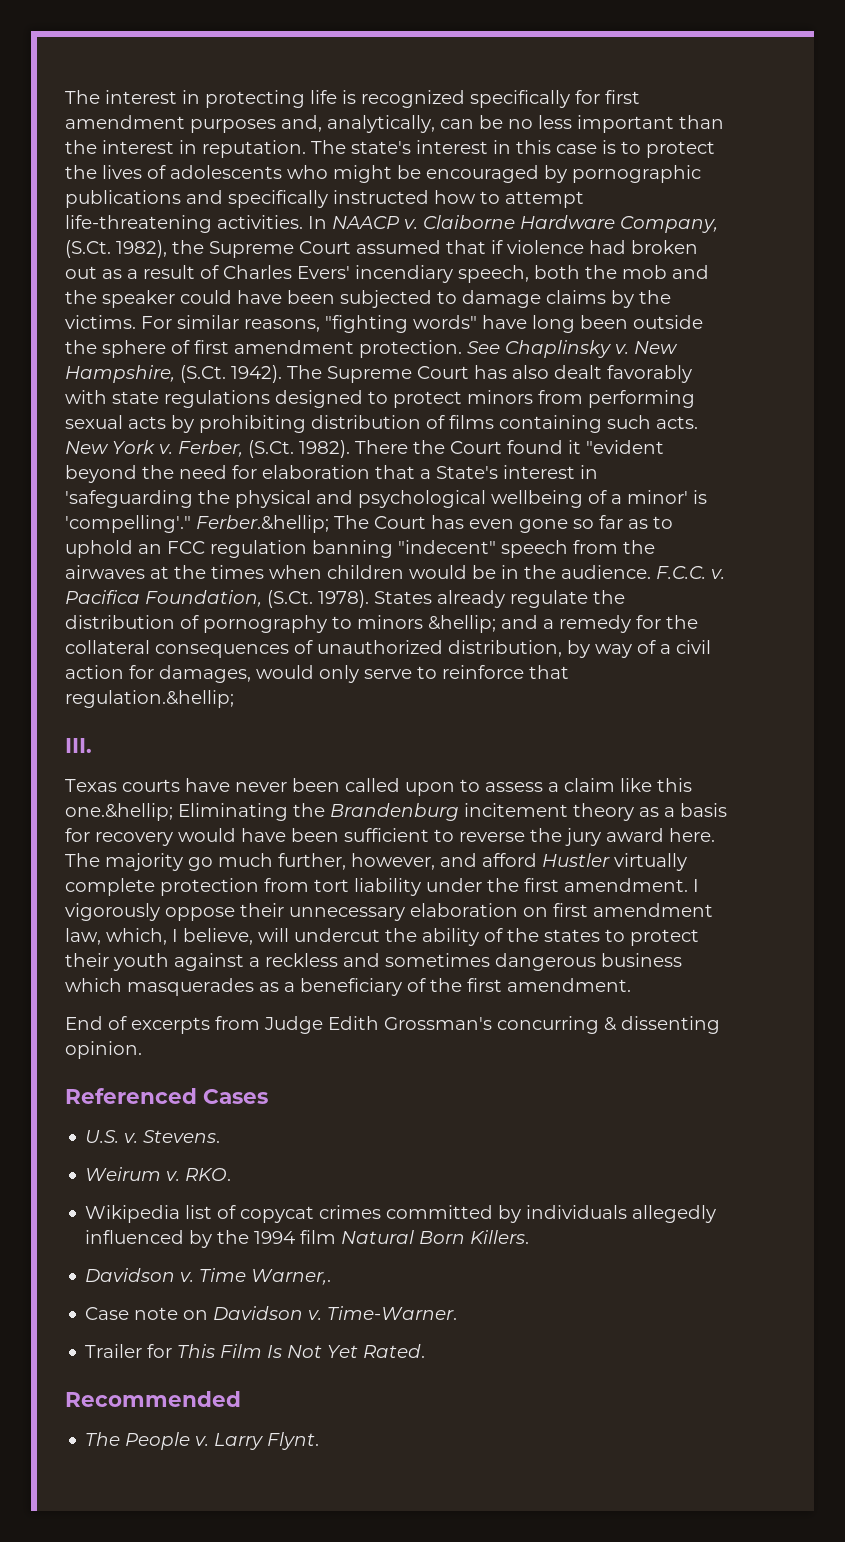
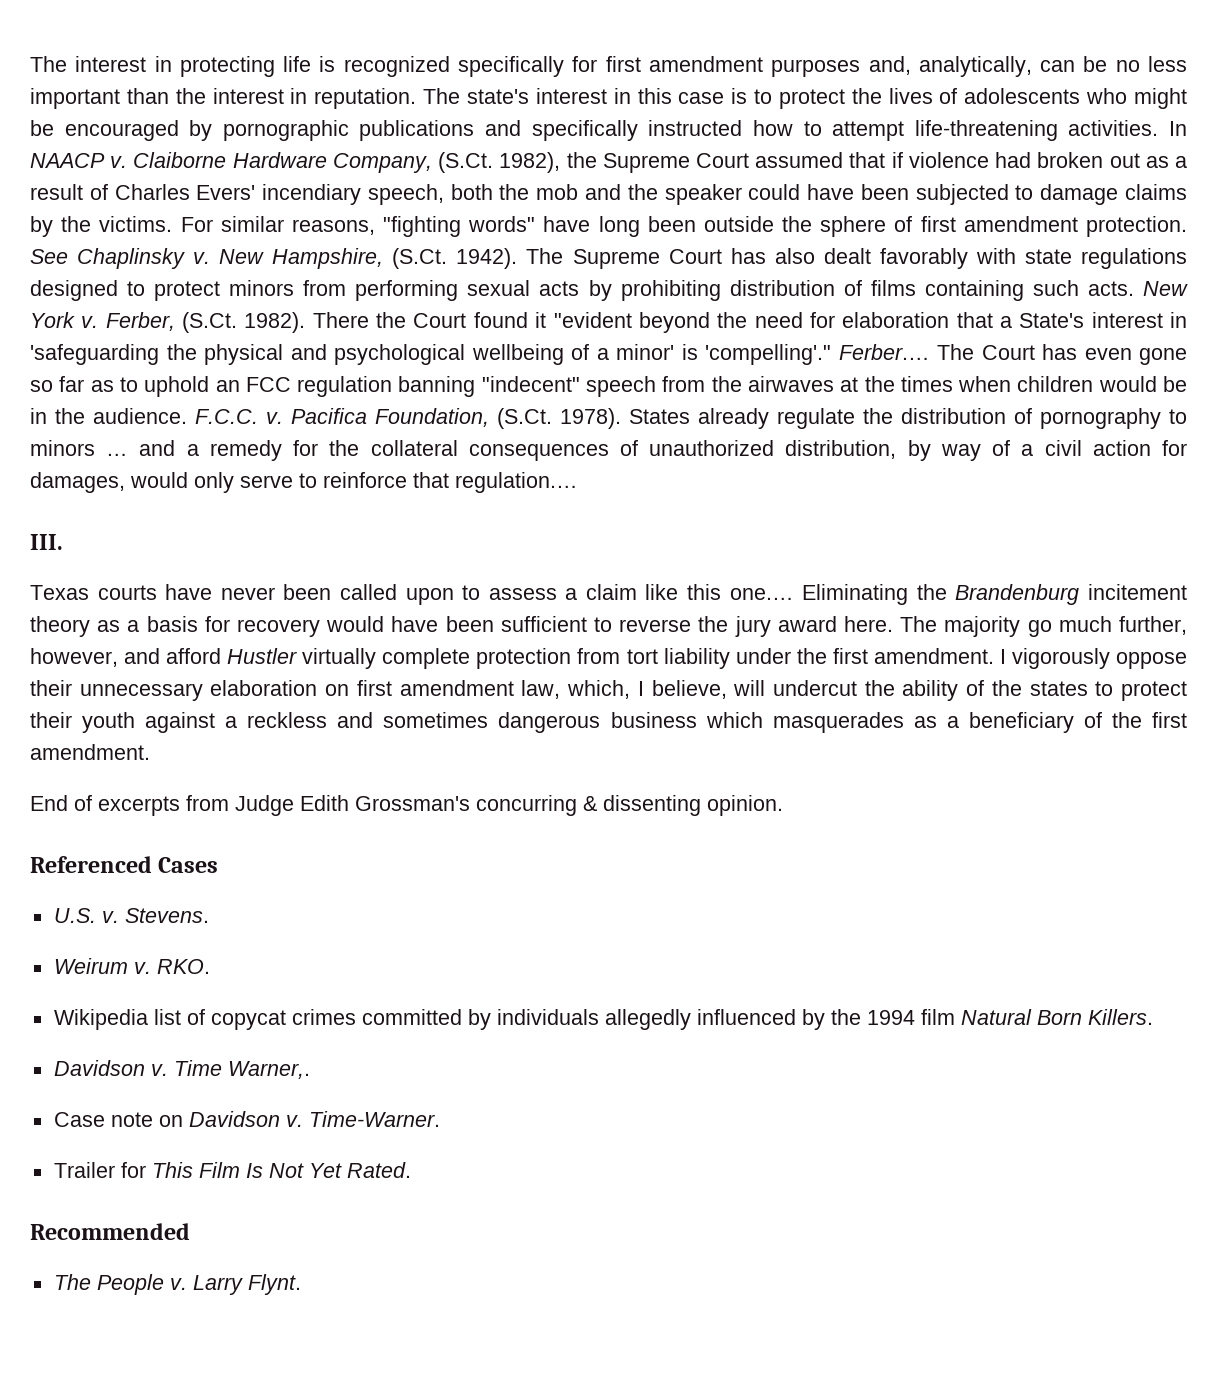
[196,515,329,533] Ferber.&hellip; -> [838,344,930,360] Ferber.…
[428,615,496,633] &hellip; -> [106,453,129,456] …
[65,690,234,708] regulation.&hellip; -> [455,472,578,493] regulation.…
[65,803,173,821] one.&hellip; -> [729,588,794,600] one.…

